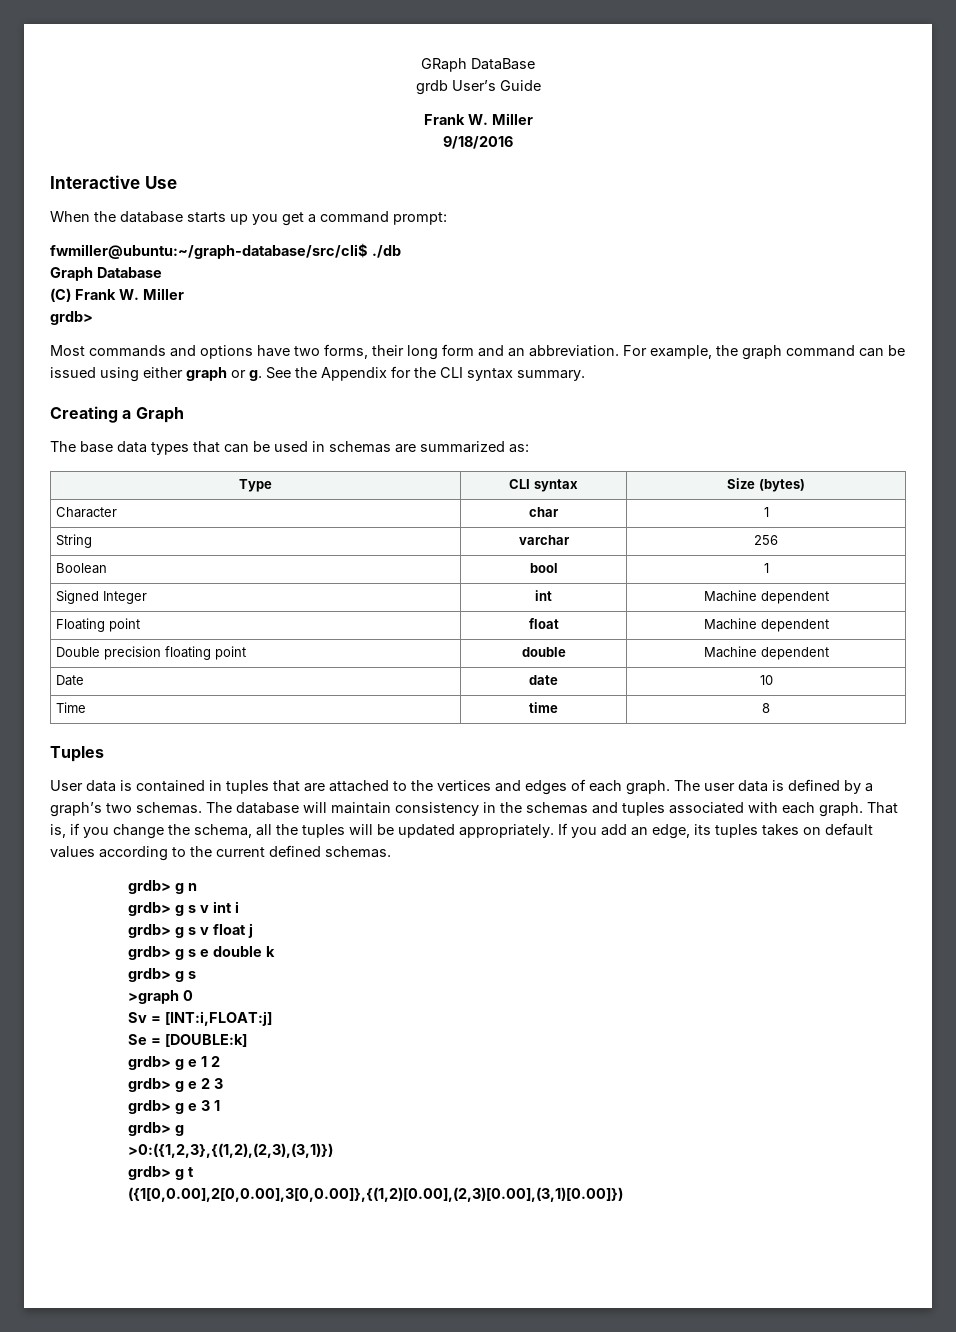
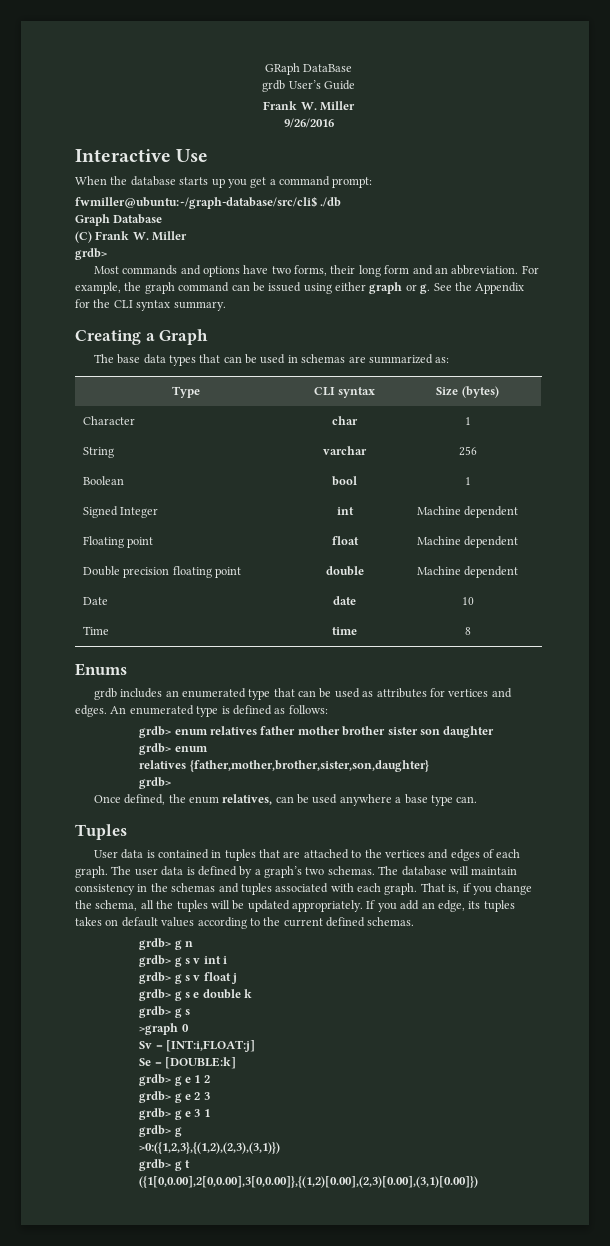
[443,136,513,149] 9/18/2016 -> [283,118,334,128] 9/26/2016
(770, 708) none -> [75,663,127,676] [93,688,512,700] [75,705,328,717] [139,726,495,738] [139,743,208,755] [139,760,429,772] [139,777,172,789] [93,794,478,806] // Enums // grdb includes an enumerated type that can be used as attributes for vertices and edges. An enumerated type is defined as follows: // grdb> enum relatives father mother brother sister son daughter // grdb> enum // relatives {father,mother,brother,sister,son,daughter} // grdb> // Once defined, the enum relatives, can be used anywhere a base type can.

